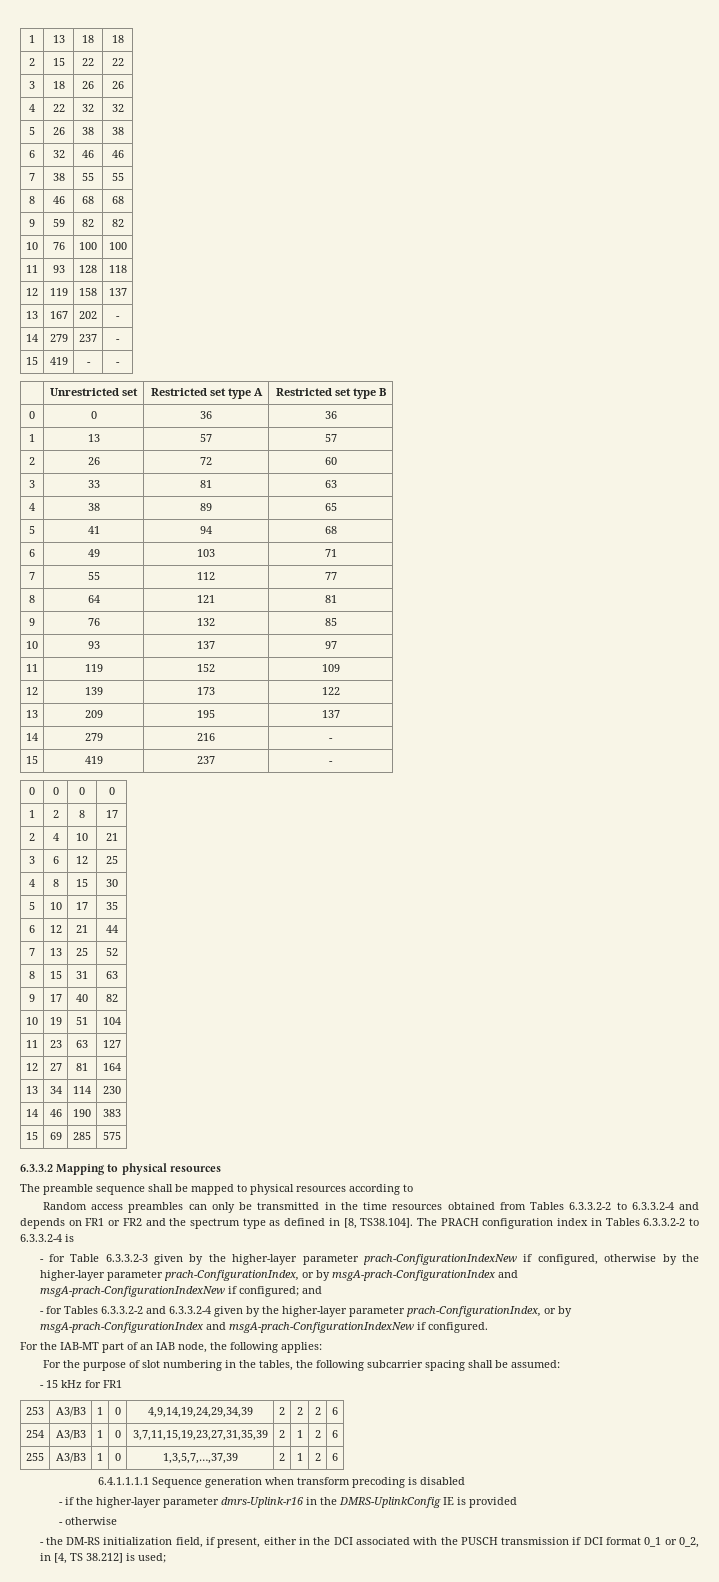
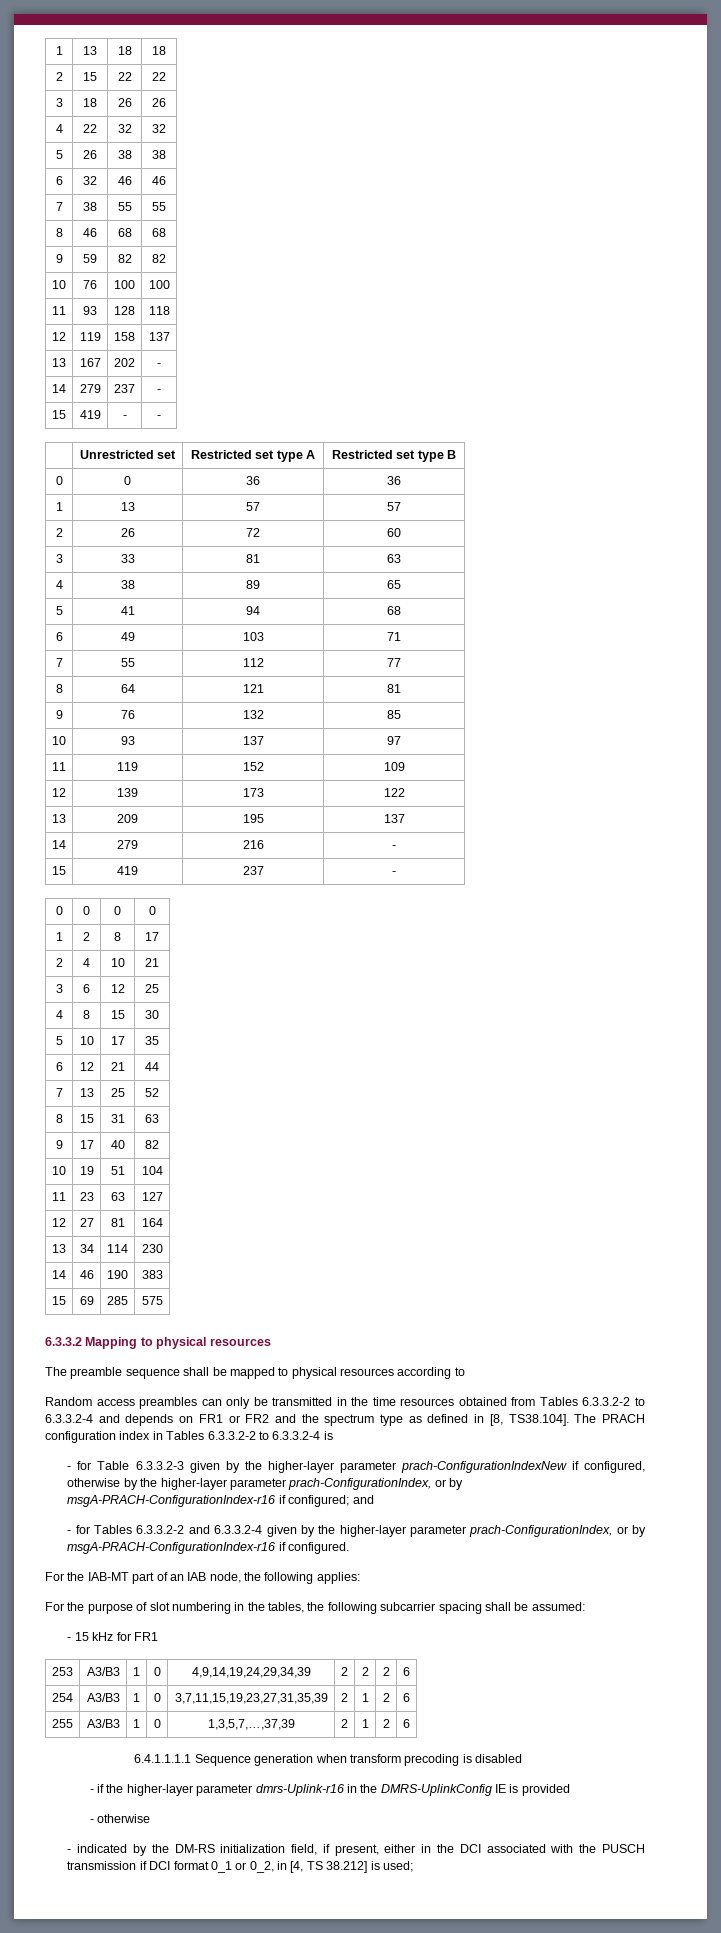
[331,1270,518,1281] [39,1286,225,1297] msgA-prach-ConfigurationIndex and msgA-prach-ConfigurationIndexNew -> [67,1495,276,1507] msgA-PRACH-ConfigurationIndex-r16
[39,1322,414,1333] msgA-prach-ConfigurationIndex and msgA-prach-ConfigurationIndexNew -> [67,1542,276,1554] msgA-PRACH-ConfigurationIndex-r16
(44, 1543) none -> [77,1844,147,1856] indicated by

